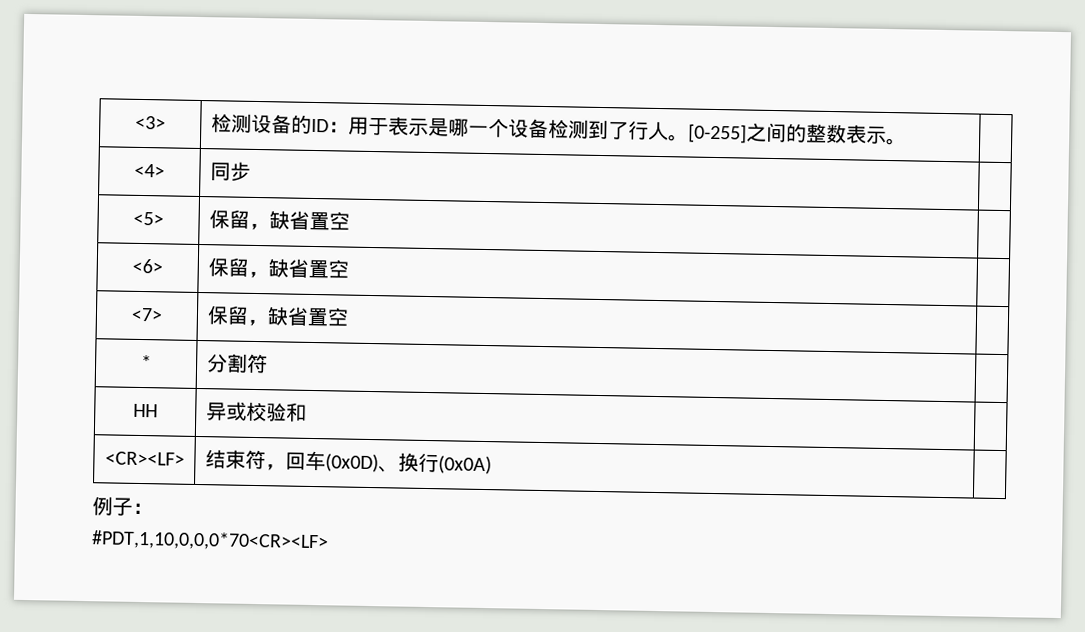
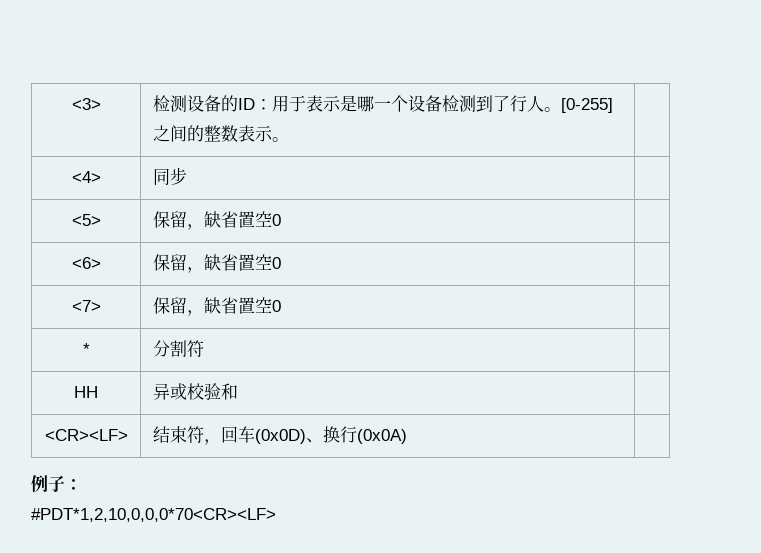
(350, 221) none -> [271,214,281,226] 0
(349, 269) none -> [271,257,281,269] 0
(349, 317) none -> [271,300,281,312] 0
[91,530,329,552] #PDT,1,10,0,0,0*70<CR><LF> -> [31,508,276,522] #PDT*1,2,10,0,0,0*70<CR><LF>

